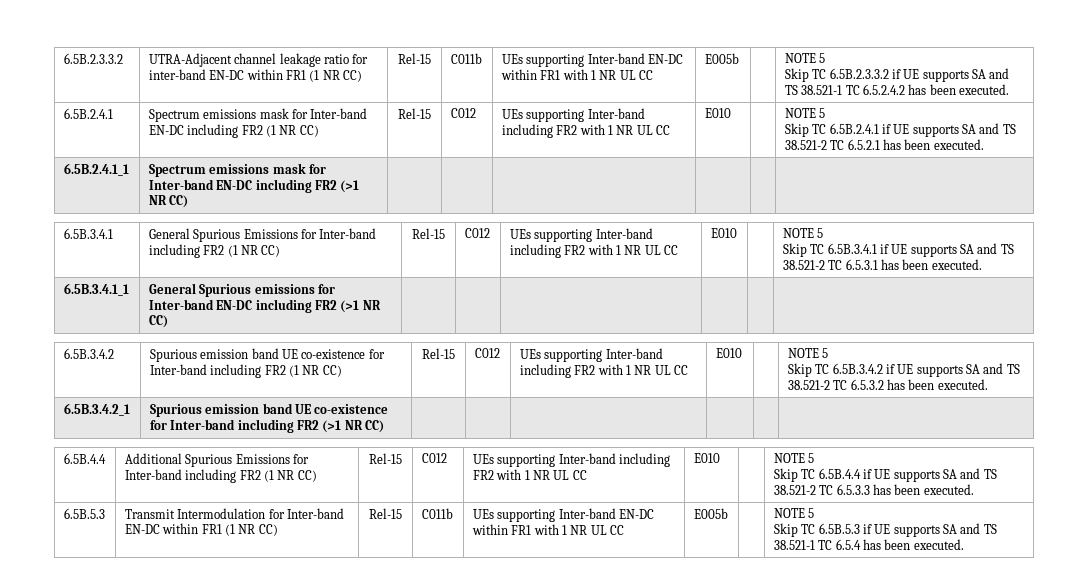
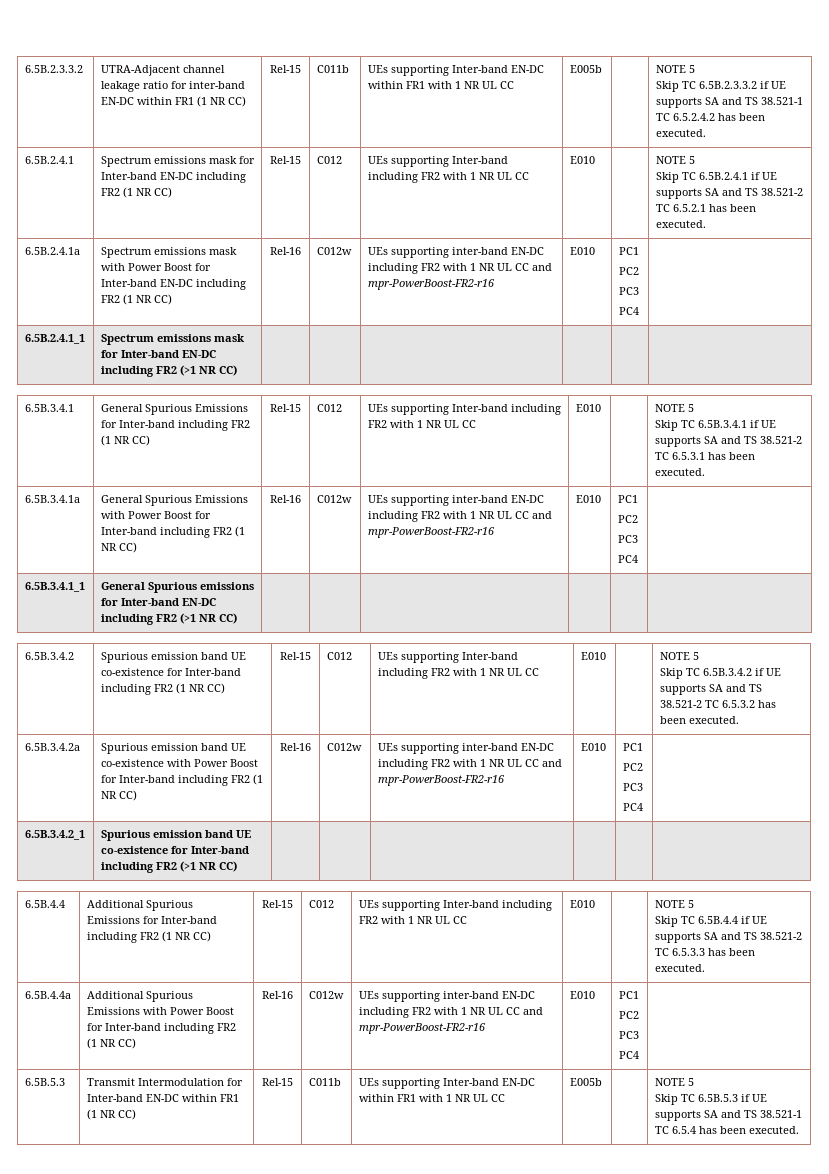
(984, 144) none -> [24,247,80,255] [100,247,237,258] [100,263,211,271] [100,279,246,290] [100,294,172,305] [270,247,301,255] [316,247,352,255] [367,247,544,258] [367,263,552,274] [367,279,495,290] [569,247,595,255] [618,247,639,255] [618,267,639,275] [618,287,639,295] [618,307,639,315] // 6.5B.2.4.1a | Spectrum emissions mask with Power Boost for Inter-band EN-DC including FR2 (1 NR CC) | Rel-16 | C012w | UEs supporting inter-band EN-DC including FR2 with 1 NR UL CC and mpr-PowerBoost-FR2-r16 | E010 | PC1 // PC2 // PC3 // PC4 |
(982, 264) none -> [24,495,80,503] [100,495,248,506] [100,511,211,519] [100,526,245,538] [100,542,137,553] [270,495,301,503] [316,495,352,503] [367,495,544,506] [367,511,552,522] [367,527,495,538] [575,495,601,503] [617,495,638,503] [617,515,638,523] [617,535,638,543] [617,555,638,563] // 6.5B.3.4.1a | General Spurious Emissions with Power Boost for Inter-band including FR2 (1 NR CC) | Rel-16 | C012w | UEs supporting inter-band EN-DC including FR2 with 1 NR UL CC and mpr-PowerBoost-FR2-r16 | E010 | PC1 // PC2 // PC3 // PC4 |
(988, 384) none -> [24,743,80,751] [100,743,246,754] [100,759,258,767] [100,774,263,786] [100,790,137,801] [280,743,311,751] [326,743,362,751] [377,743,554,754] [377,759,562,770] [377,775,505,786] [580,743,606,751] [622,743,643,751] [622,763,643,771] [622,783,643,791] [622,803,643,811] // 6.5B.3.4.2a | Spurious emission band UE co-existence with Power Boost for Inter-band including FR2 (1 NR CC) | Rel-16 | C012w | UEs supporting inter-band EN-DC including FR2 with 1 NR UL CC and mpr-PowerBoost-FR2-r16 | E010 | PC1 // PC2 // PC3 // PC4 |
(974, 489) none -> [24,991,71,999] [86,991,193,1002] [86,1007,234,1015] [86,1023,236,1034] [86,1038,136,1049] [262,991,293,999] [308,991,344,999] [358,991,535,1002] [358,1007,543,1018] [358,1023,486,1034] [569,991,595,999] [618,991,639,999] [618,1011,639,1019] [618,1031,639,1039] [618,1051,639,1059] // 6.5B.4.4a | Additional Spurious Emissions with Power Boost for Inter-band including FR2 (1 NR CC) | Rel-16 | C012w | UEs supporting inter-band EN-DC including FR2 with 1 NR UL CC and mpr-PowerBoost-FR2-r16 | E010 | PC1 // PC2 // PC3 // PC4 |

